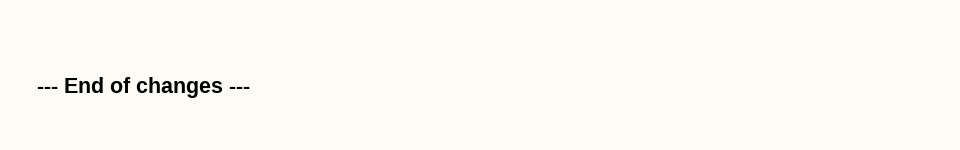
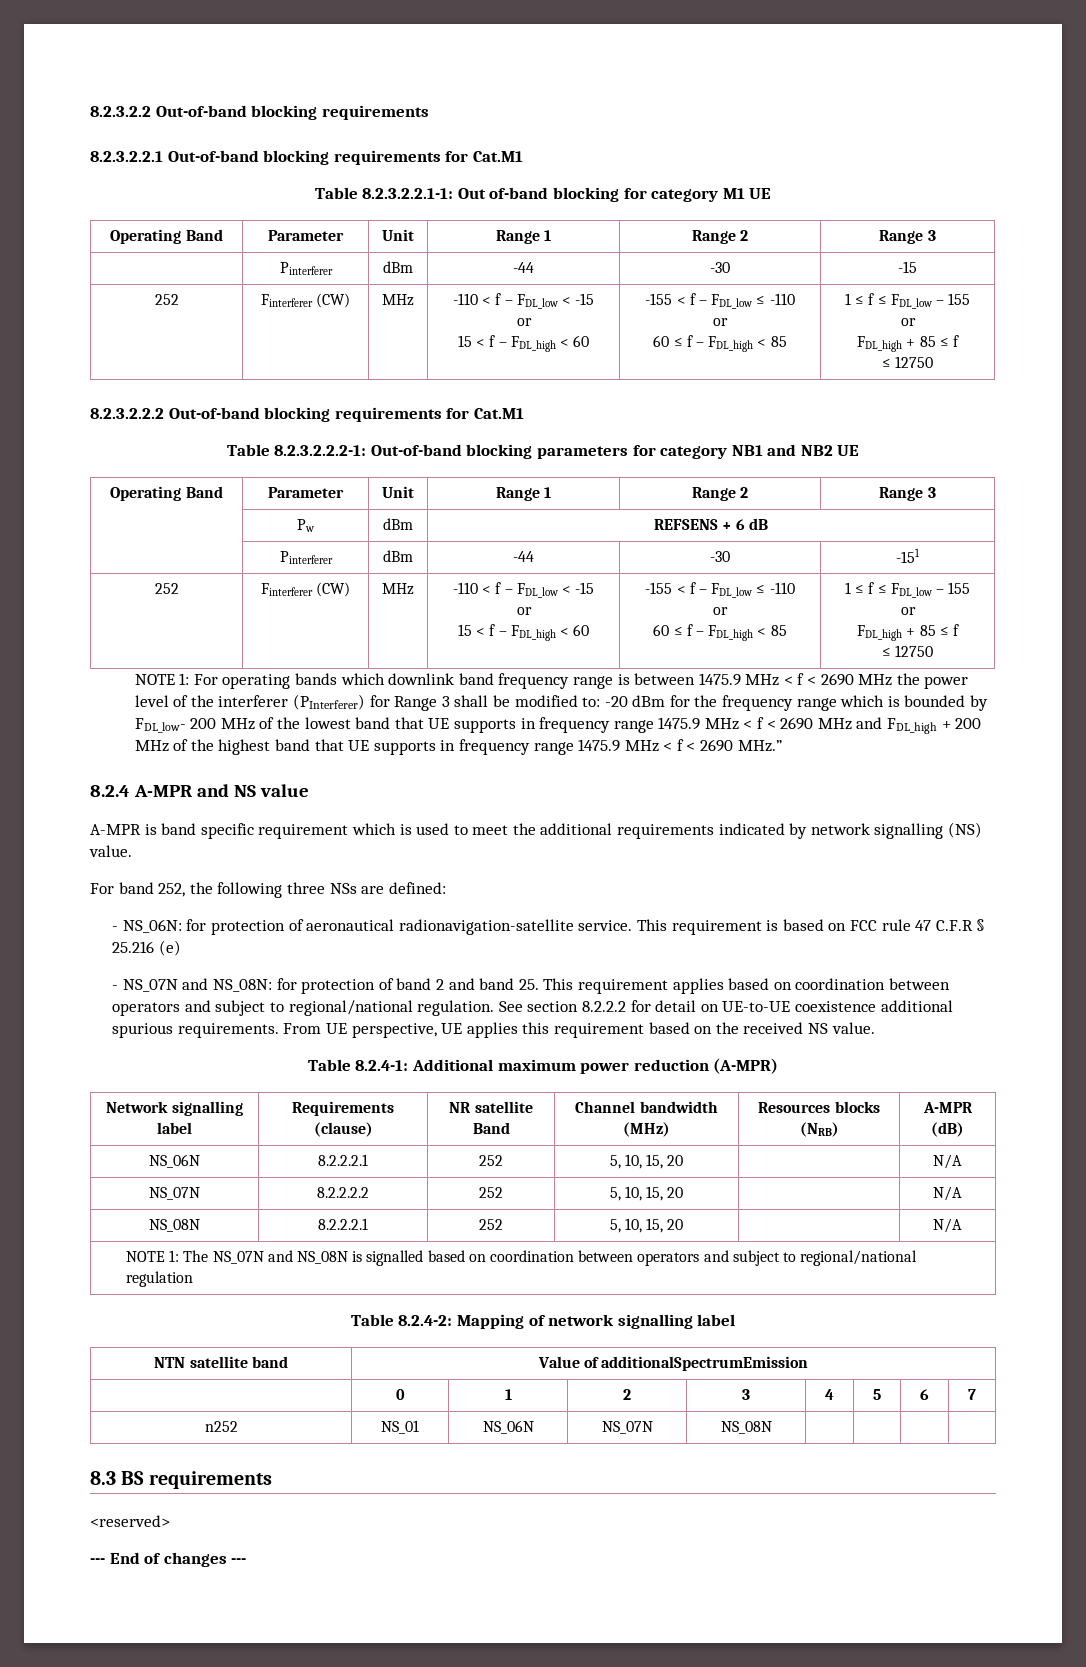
(37, 89) none -> [90,105,429,120] [90,150,523,165] [314,187,772,202] [110,229,223,244] [268,230,344,241] [382,229,414,241] [495,230,552,244] [691,230,749,244] [879,230,936,244] [279,262,333,275] [383,261,413,273] [513,262,534,273] [710,262,730,273] [898,261,917,273] [154,294,179,305] [260,293,351,308] [382,294,414,306] [452,293,595,309] [516,318,532,326] [457,335,590,352] [645,293,795,309] [713,318,728,326] [653,335,787,352] [844,293,971,309] [900,318,916,326] [857,335,959,352] [881,356,934,368] [90,407,524,422] [226,444,860,459] [110,486,223,501] [268,487,344,498] [382,486,414,498] [495,487,552,501] [691,487,749,501] [879,487,936,501] [297,519,314,532] [383,518,413,530] [654,518,768,530] [279,551,333,564] [383,550,413,562] [513,551,534,562] [710,551,730,562] [896,548,920,563] [154,583,179,594] [260,582,351,597] [382,583,414,595] [452,582,595,598] [516,607,532,615] [457,624,590,641] [645,582,795,598] [713,607,728,615] [653,624,787,641] [844,582,971,598] [900,607,916,615] [857,624,959,641] [881,645,934,657] [134,673,969,689] [134,694,988,711] [134,717,982,734] [134,739,782,755] [90,784,309,797] [90,822,983,839] [89,845,132,857] [90,882,446,898] [112,919,986,935] [112,940,181,956] [112,978,950,994] [112,1000,953,1016] [112,1022,875,1038] [307,1058,779,1074] [106,1101,243,1116] [157,1122,192,1134] [292,1101,394,1116] [313,1122,373,1137] [449,1101,533,1113] [472,1122,510,1134] [575,1101,718,1113] [623,1122,670,1137] [758,1101,880,1113] [799,1122,839,1137] [922,1102,973,1113] [931,1122,964,1137] [149,1154,200,1168] [318,1154,368,1166] [479,1155,503,1166] [609,1154,684,1169] [933,1154,962,1169] [149,1187,200,1200] [317,1187,369,1198] [479,1187,503,1198] [609,1186,684,1201] [933,1186,962,1201] [149,1219,200,1232] [318,1218,368,1230] [479,1219,503,1230] [609,1218,684,1233] [933,1218,962,1233] [126,1250,918,1266] [126,1271,194,1287] [350,1314,736,1329] [154,1356,288,1368] [537,1356,809,1371] [395,1389,405,1400] [504,1389,512,1400] [623,1389,631,1400] [742,1389,750,1400] [825,1389,834,1400] [873,1389,881,1400] [920,1389,929,1400] [968,1389,976,1400] [204,1421,238,1432] [381,1420,419,1434] [482,1420,534,1434] [601,1421,653,1434] [720,1421,772,1434] [90,1471,272,1489] [90,1515,170,1527] 8.2.3.2.2 Out-of-band blocking requirements // 8.2.3.2.2.1 Out-of-band blocking requirements for Cat.M1 // Table 8.2.3.2.2.1-1: Out of-band blocking for category M1 UE // Operating Band | Parameter | Unit | Range 1 | Range 2 | Range 3 // | Pinterferer | dBm | -44 | -30 | -15 // 252 | Finterferer (CW) | MHz | -110 < f – FDL_low < -15 // or // 15 < f – FDL_high < 60 | -155 < f – FDL_low ≤ -110 // or // 60 ≤ f – FDL_high < 85 | 1 ≤ f ≤ FDL_low – 155 // or // FDL_high + 85 ≤ f // ≤ 12750 // 8.2.3.2.2.2 Out-of-band blocking requirements for Cat.M1 // Table 8.2.3.2.2.2-1: Out-of-band blocking parameters for category NB1 and NB2 UE // Operating Band | Parameter | Unit | Range 1 | Range 2 | Range 3 // | Pw | dBm | REFSENS + 6 dB // | Pinterferer | dBm | -44 | -30 | -151 // 252 | Finterferer (CW) | MHz | -110 < f – FDL_low < -15 // or // 15 < f – FDL_high < 60 | -155 < f – FDL_low ≤ -110 // or // 60 ≤ f – FDL_high < 85 | 1 ≤ f ≤ FDL_low – 155 // or // FDL_high + 85 ≤ f // ≤ 12750 // NOTE 1: For operating bands which downlink band frequency range is between 1475.9 MHz < f < 2690 MHz the power level of the interferer (PInterferer) for Range 3 shall be modified to: -20 dBm for the frequency range which is bounded by FDL_low- 200 MHz of the lowest band that UE supports in frequency range 1475.9 MHz < f < 2690 MHz and FDL_high + 200 MHz of the highest band that UE supports in frequency range 1475.9 MHz < f < 2690 MHz.” // 8.2.4 A-MPR and NS value // A-MPR is band specific requirement which is used to meet the additional requirements indicated by network signalling (NS) value. // For band 252, the following three NSs are defined: // - NS_06N: for protection of aeronautical radionavigation-satellite service. This requirement is based on FCC rule 47 C.F.R § 25.216 (e) // - NS_07N and NS_08N: for protection of band 2 and band 25. This requirement applies based on coordination between operators and subject to regional/national regulation. See section 8.2.2.2 for detail on UE-to-UE coexistence additional spurious requirements. From UE perspective, UE applies this requirement based on the received NS value. // Table 8.2.4-1: Additional maximum power reduction (A-MPR) // Network signalling label | Requirements (clause) | NR satellite Band | Channel bandwidth (MHz) | Resources blocks (NRB) | A-MPR (dB) // NS_06N | 8.2.2.2.1 | 252 | 5, 10, 15, 20 | | N/A // NS_07N | 8.2.2.2.2 | 252 | 5, 10, 15, 20 | | N/A // NS_08N | 8.2.2.2.1 | 252 | 5, 10, 15, 20 | | N/A // NOTE 1: The NS_07N and NS_08N is signalled based on coordination between operators and subject to regional/national regulation // Table 8.2.4-2: Mapping of network signalling label // NTN satellite band | Value of additionalSpectrumEmission // | 0 | 1 | 2 | 3 | 4 | 5 | 6 | 7 // n252 | NS_01 | NS_06N | NS_07N | NS_08N | | | | // 8.3 BS requirements // <reserved> //

